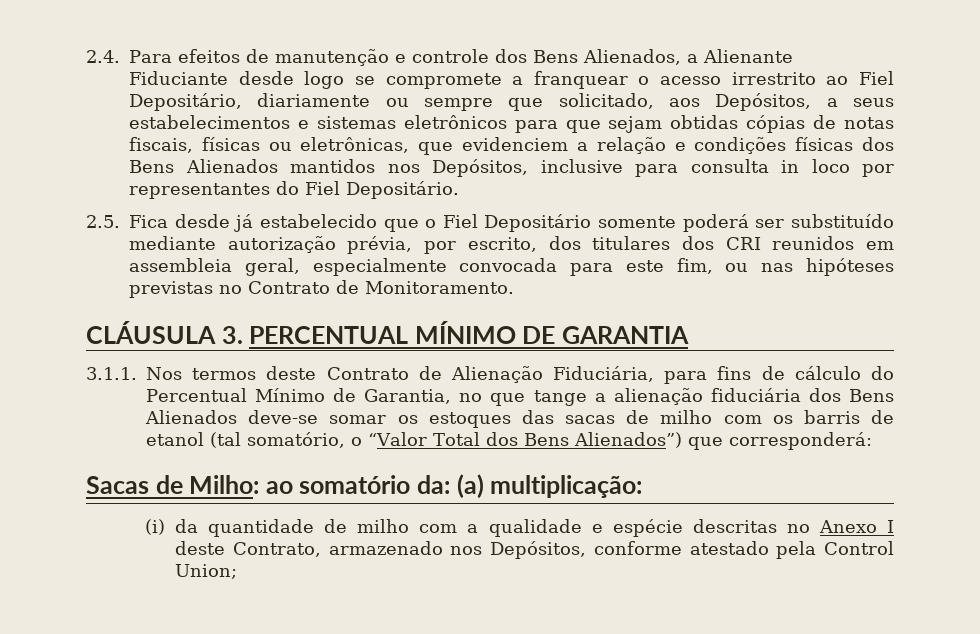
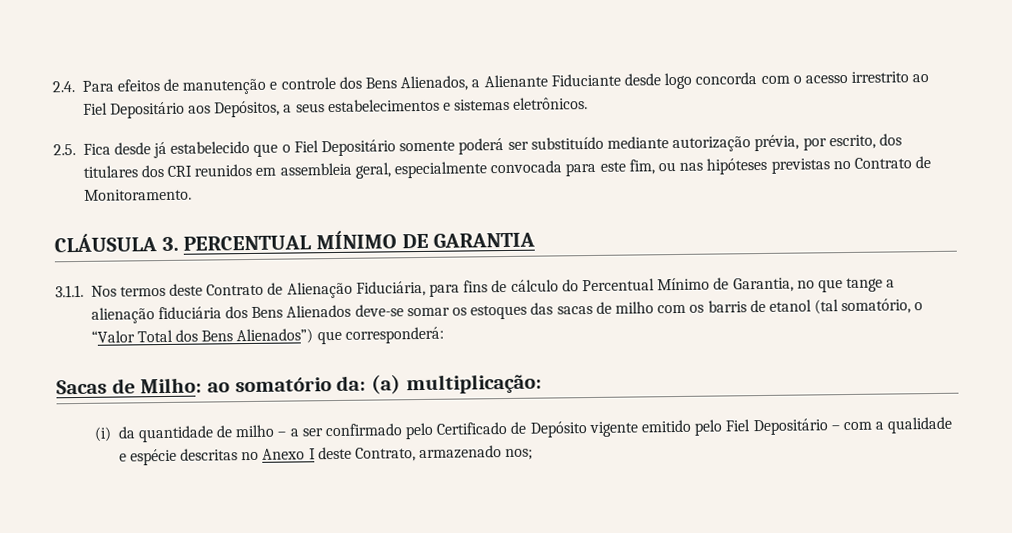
[354,71,628,89] se compromete a franquear -> [695,72,790,85] concorda com
[129,93,654,111] Depositário, diariamente ou sempre que solicitado, -> [109,101,185,119] Depositário
[403,115,894,133] [129,137,895,155] [129,159,894,177] [129,181,459,199] eletrônicos para que sejam obtidas cópias de notas fiscais, físicas ou eletrônicas, que evidenciem a relação e condições físicas dos Bens Alienados mantidos nos Depósitos, inclusive para consulta in loco por representantes do Fiel Depositário. -> [513,97,589,110] eletrônicos.
(410, 526) none -> [277,418,840,440] – a ser confirmado pelo Certificado de Depósito vigente emitido pelo Fiel Depositário –
[450,541,895,559] [175,564,238,579] nos Depósitos, conforme atestado pela Control Union; -> [505,448,534,461] nos;

